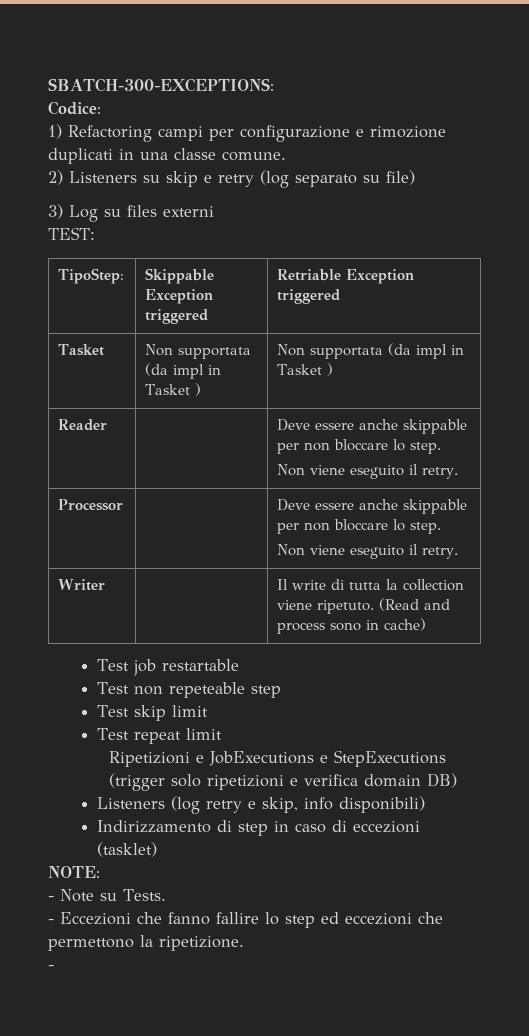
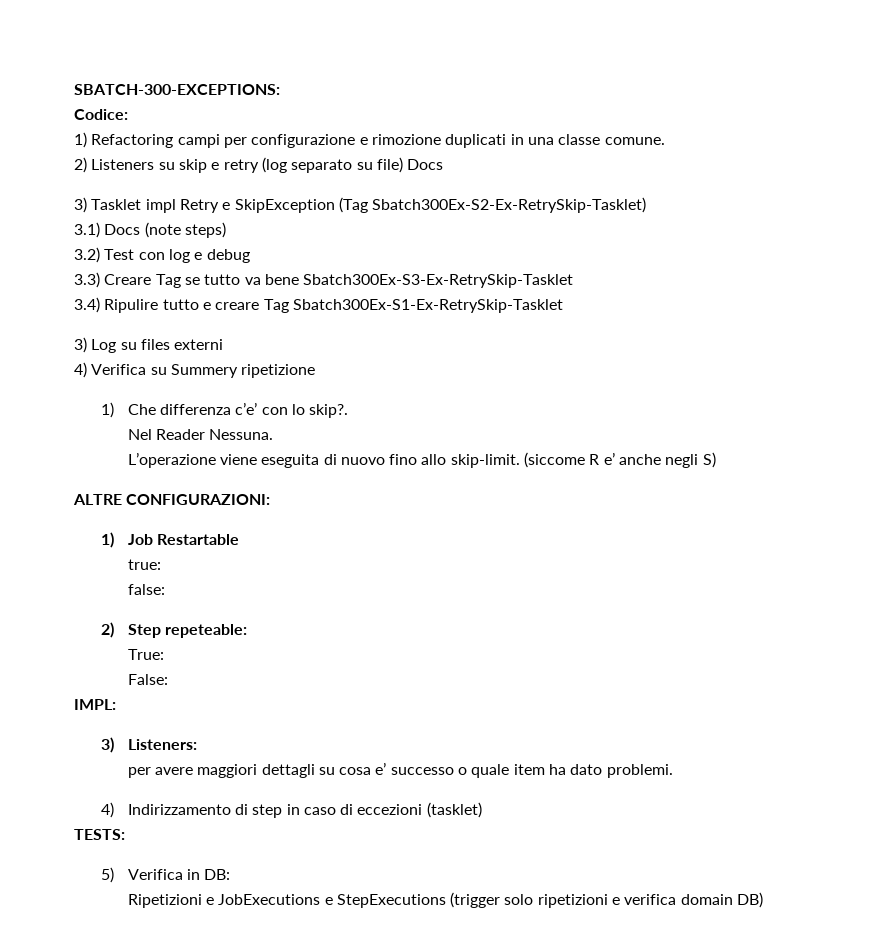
(415, 177) none -> [407,159,444,170] [74,197,647,213] [74,222,226,238] [74,247,250,263] [74,272,574,288] [74,297,563,313] Docs // 3) Tasklet impl Retry e SkipException (Tag Sbatch300Ex-S2-Ex-RetrySkip-Tasklet) // 3.1) Docs (note steps) // 3.2) Test con log e debug // 3.3) Creare Tag se tutto va bene Sbatch300Ex-S3-Ex-RetrySkip-Tasklet // 3.4) Ripulire tutto e creare Tag Sbatch300Ex-S1-Ex-RetrySkip-Tasklet
[48,227,95,240] [58,268,125,284] [145,268,215,284] [145,289,214,304] [145,309,209,324] [277,269,415,284] [277,289,341,304] [58,344,105,356] [145,344,252,359] [145,363,222,379] [145,383,202,396] [277,343,465,359] [277,363,334,376] [58,419,108,431] [277,419,468,434] [277,439,442,454] [277,464,459,479] [58,499,124,511] [277,499,468,514] [277,519,442,534] [277,544,459,559] [58,579,106,591] [277,579,465,591] [277,598,451,614] [277,618,427,634] [96,659,239,676] [96,682,281,698] [96,705,208,721] [96,728,222,744] TEST: // TipoStep: | Skippable Exception triggered | Retriable Exception triggered // Tasket | Non supportata (da impl in Tasket ) | Non supportata (da impl in Tasket ) // Reader | | Deve essere anche skippable per non bloccare lo step. // Non viene eseguito il retry. // Processor | | Deve essere anche skippable per non bloccare lo step. // Non viene eseguito il retry. // Writer | | Il write di tutta la collection viene ripetuto. (Read and process sono in cache) // Test job restartable // Test non repeteable step // Test skip limit // Test repeat limit -> [74,362,316,378] [100,402,349,418] [127,429,274,440] [127,452,716,468] [73,494,271,505] [100,532,239,548] [127,559,161,570] [127,584,165,595] [100,622,247,638] [127,649,164,660] [127,674,168,685] [74,699,116,710] [100,737,197,753] [127,762,673,778] [100,802,482,818] [74,829,125,840] [100,867,231,883] 4) Verifica su Summery ripetizione // 1) Che differenza c’e’ con lo skip?. // Nel Reader Nessuna. // L’operazione viene eseguita di nuovo fino allo skip-limit. (siccome R e’ anche negli S) // ALTRE CONFIGURAZIONI: // 1) Job Restartable // true: // false: // 2) Step repeteable: // True: // False: // IMPL: // 3) Listeners: // per avere maggiori dettagli su cosa e’ successo o quale item ha dato problemi. // 4) Indirizzamento di step in caso di eccezioni (tasklet) // TESTS: // 5) Verifica in DB:
[96,796,425,814] [96,820,420,836] [96,842,157,857] [48,866,100,878] [48,889,166,902] [48,912,443,928] [48,935,244,951] [48,965,54,970] // Listeners (log retry e skip, info disponibili) // Indirizzamento di step in caso di eccezioni (tasklet) // NOTE: // - Note su Tests. // - Eccezioni che fanno fallire lo step ed eccezioni che permettono la ripetizione. // - -> (764, 900) none

